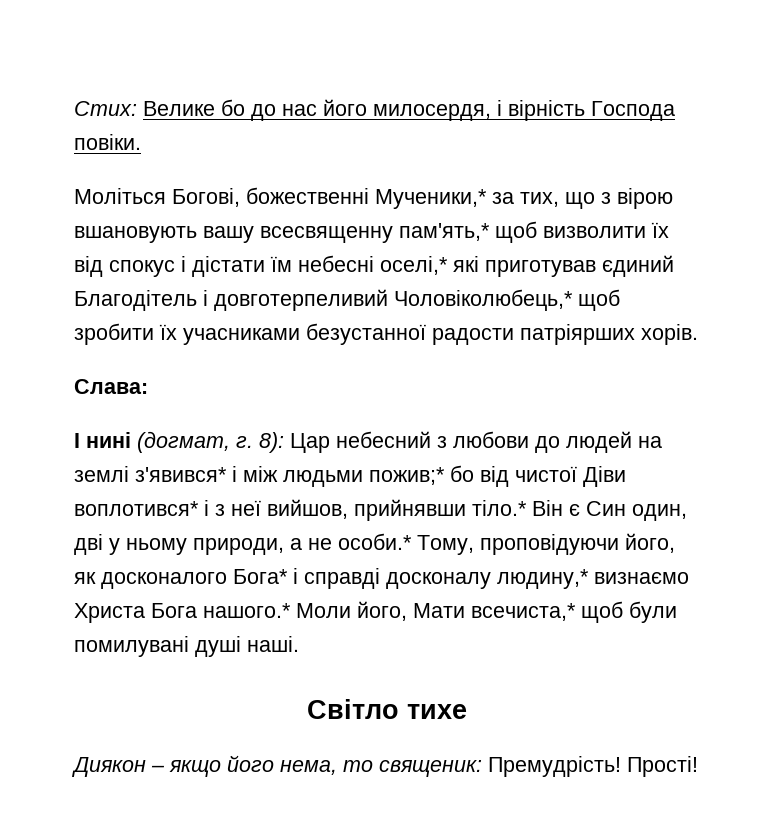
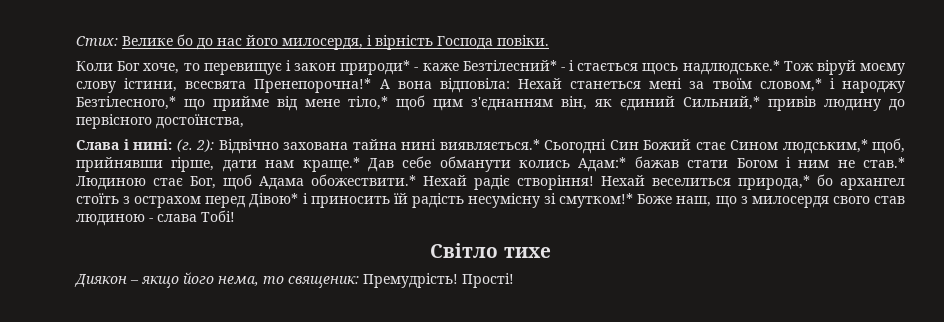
[74,187,673,209] [74,221,669,243] [74,255,674,277] [74,289,620,311] [74,323,698,345] [74,379,148,394] [74,431,662,453] [74,465,626,487] [74,499,687,521] [74,533,675,555] [74,568,689,589] [74,601,677,623] [74,636,299,657] Моліться Богові, божественні Мученики,* за тих, що з вірою вшановують вашу всесвященну пам'ять,* щоб визволити їх від спокус і дістати їм небесні оселі,* які приготував єдиний Благодітель і довготерпеливий Чоловіколюбець,* щоб зробити їх учасниками безустанної радости патріярших хорів. // Слава: // І нині (догмат, г. 8): Цар небесний з любови до людей на землі з'явився* і між людьми пожив;* бо від чистої Діви воплотився* і з неї вийшов, прийнявши тіло.* Він є Син один, дві у ньому природи, а не особи.* Тому, проповідуючи його, як досконалого Бога* і справді досконалу людину,* визнаємо Христа Бога нашого.* Моли його, Мати всечиста,* щоб були помилувані душі наші. -> [76,60,905,75] [76,78,905,93] [76,95,905,111] [76,114,244,129] [76,138,905,154] [76,156,905,172] [76,174,905,190] [76,193,905,208] [76,210,235,226] Коли Бог хоче, то перевищує і закон природи* - каже Безтілесний* - і стається щось надлюдське.* Тож віруй моєму слову істини, всесвята Пренепорочна!* А вона відповіла: Нехай станеться мені за твоїм словом,* і народжу Безтілесного,* що прийме від мене тіло,* щоб цим з'єднанням він, як єдиний Сильний,* привів людину до первісного достоїнства, // Слава і нині: (г. 2): Відвічно захована тайна нині виявляється.* Сьогодні Син Божий стає Сином людським,* щоб, прийнявши гірше, дати нам краще.* Дав себе обманути колись Адам:* бажав стати Богом і ним не став.* Людиною стає Бог, щоб Адама обожествити.* Нехай радіє створіння! Нехай веселиться природа,* бо архангел стоїть з острахом перед Дівою* і приносить їй радість несумісну зі смутком!* Боже наш, що з милосердя свого став людиною - слава Тобі!

